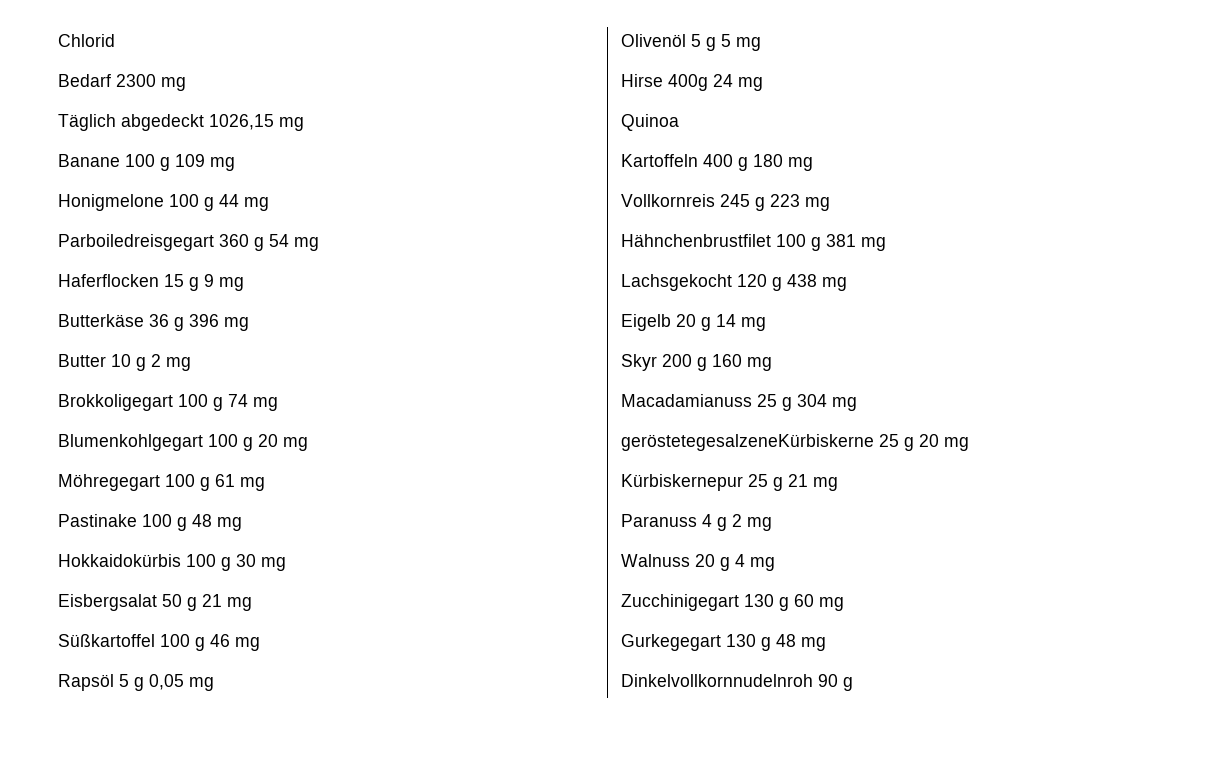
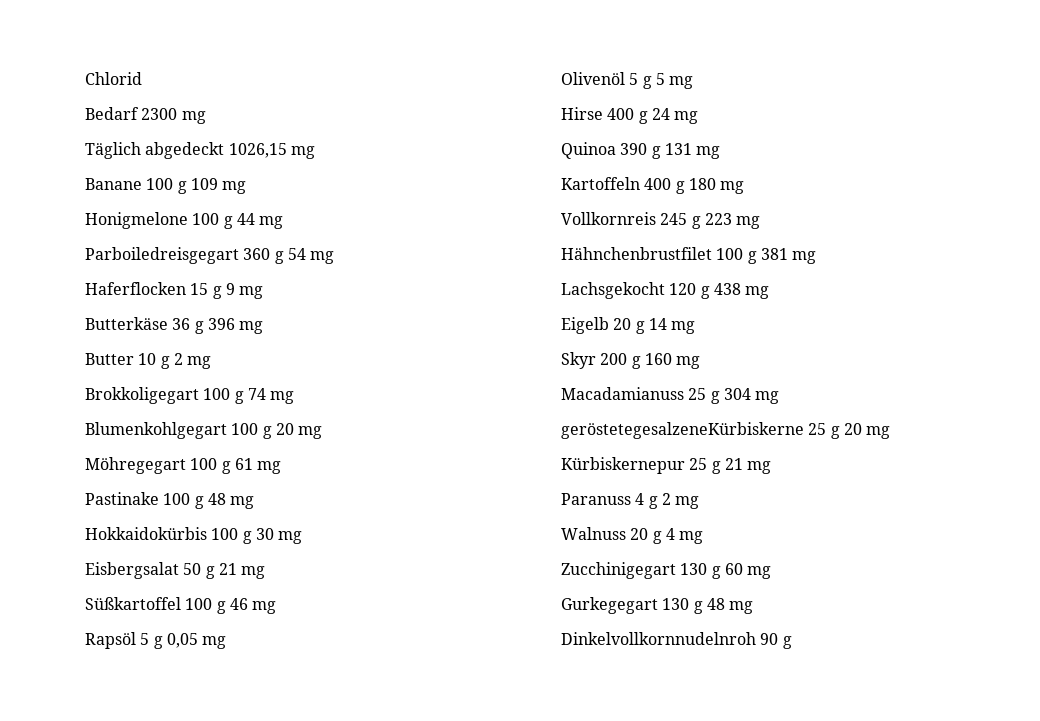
[668,74,708,91] 400g -> [607,108,648,124] 400 g
(679, 122) none -> [620,143,721,159] 390 g 131 mg

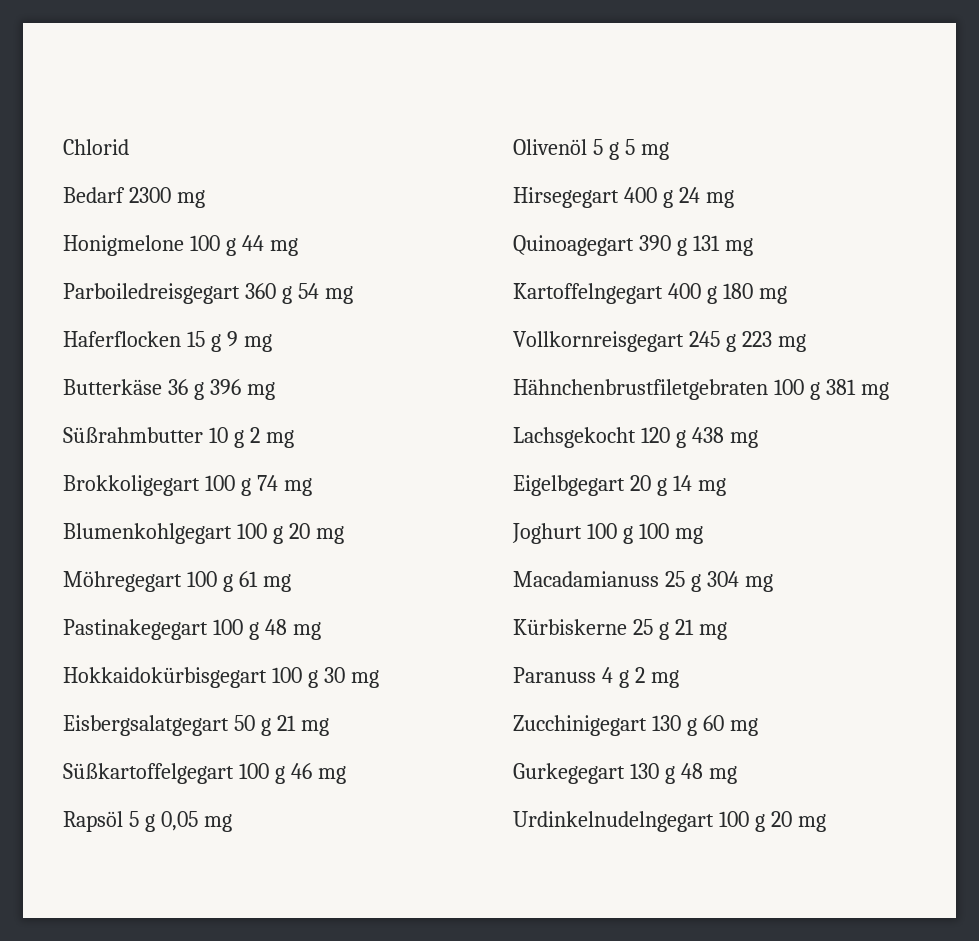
[85,142,315,159] [85,178,247,194] // Täglich abgedeckt 1026,15 mg // Banane 100 g 109 mg -> (205, 199) none
[85,353,134,365] Butter -> [63,427,203,443] Süßrahmbutter
[85,492,159,505] Pastinake -> [63,619,208,640] Pastinakegegart
[85,527,207,540] Hokkaidokürbis -> [63,667,267,688] Hokkaidokürbisgegart
[85,562,179,579] Eisbergsalat -> [63,715,229,736] Eisbergsalatgegart
[85,597,181,610] Süßkartoffel -> [63,763,234,784] Süßkartoffelgegart
[561,107,603,120] Hirse -> [513,187,619,208] Hirsegegart
[561,142,616,159] Quinoa -> [513,235,634,256] Quinoagegart
[561,177,640,190] Kartoffeln -> [513,283,663,304] Kartoffelngegart
[561,212,656,225] Vollkornreis -> [513,331,684,352] Vollkornreisgegart
[561,247,712,260] Hähnchenbrustfilet -> [513,379,768,400] Hähnchenbrustfiletgebraten
[561,317,609,334] Eigelb -> [513,475,625,496] Eigelbgegart
[561,352,672,369] Skyr 200 g 160 -> [512,523,669,544] Joghurt 100 g 100
[561,422,891,439] [561,457,685,474] geröstetegesalzeneKürbiskerne 25 g 20 mg // Kürbiskernepur -> [513,619,627,635] Kürbiskerne
[561,527,704,544] // Walnuss 20 g 4 mg -> (679, 679) none
[561,632,792,649] Dinkelvollkornnudelnroh 90 g -> [513,811,826,832] Urdinkelnudelngegart 100 g 20 mg

